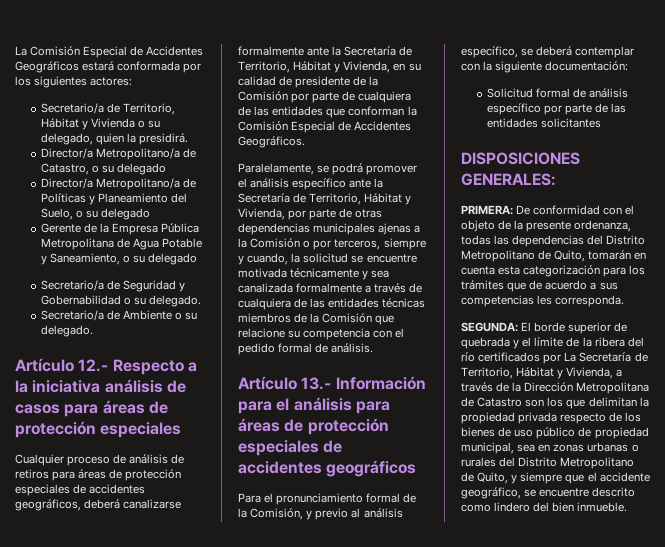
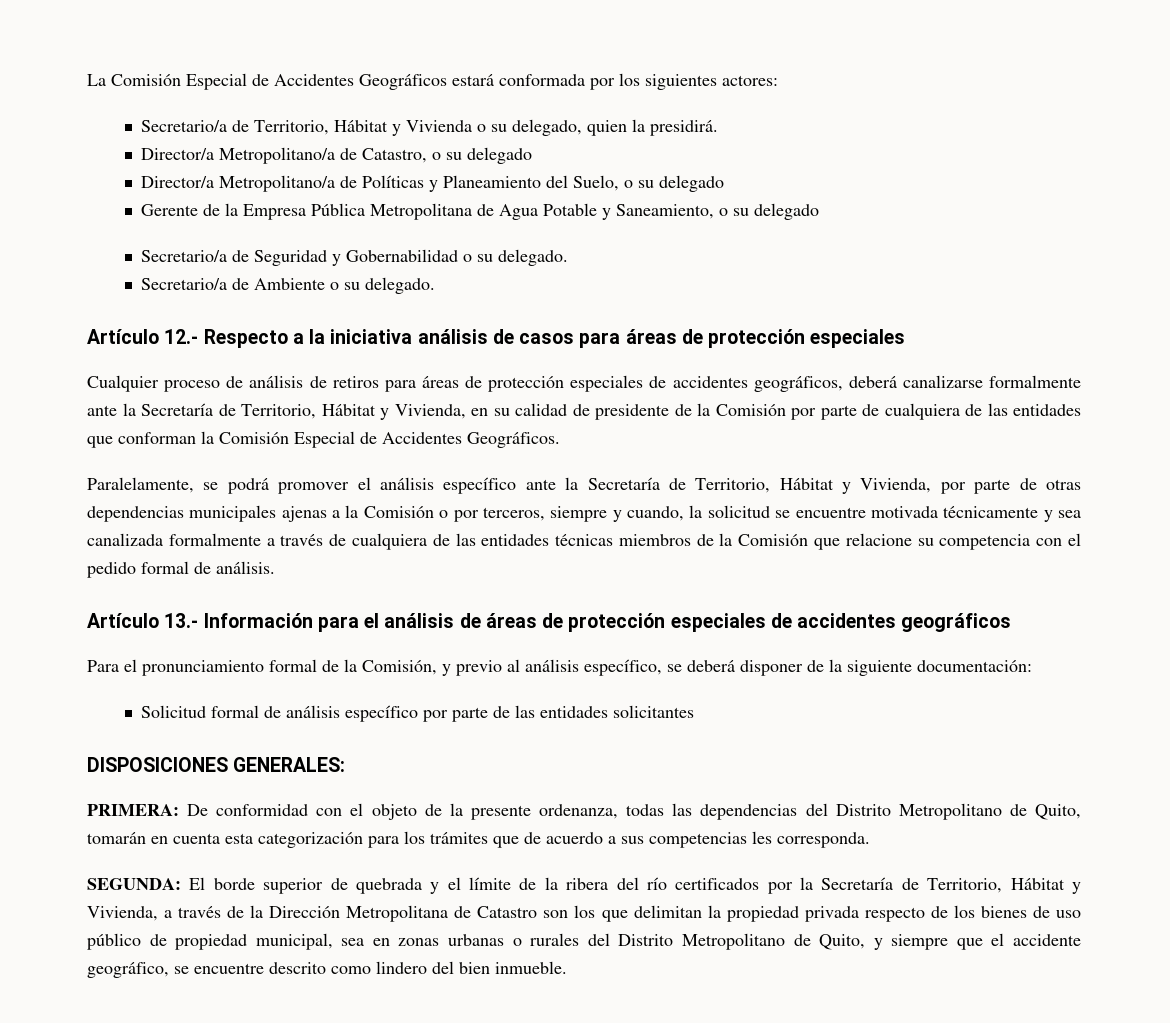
[355,401,390,414] para -> [459,613,481,628] de
[575,46,635,58] [461,63,480,71] contemplar con -> [740,660,824,676] disponer de
[564,352,577,362] La -> [800,877,814,890] la

